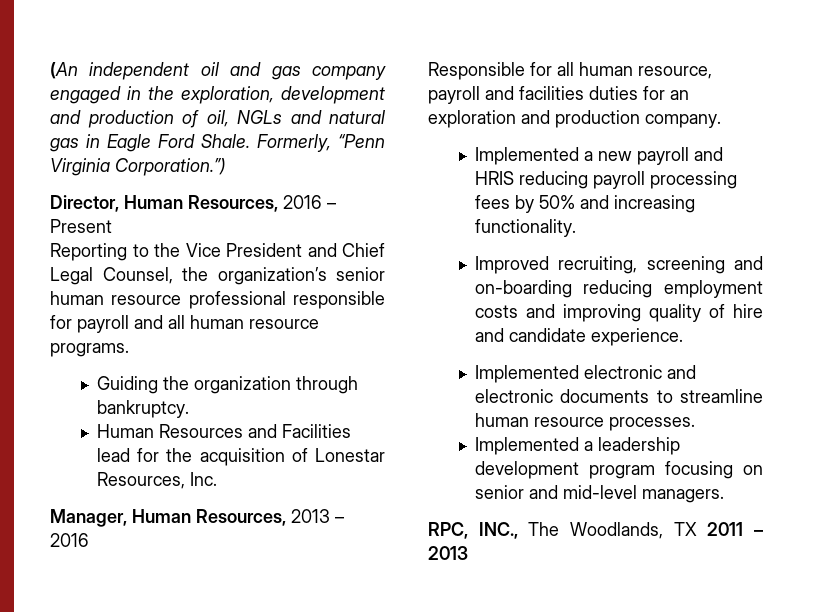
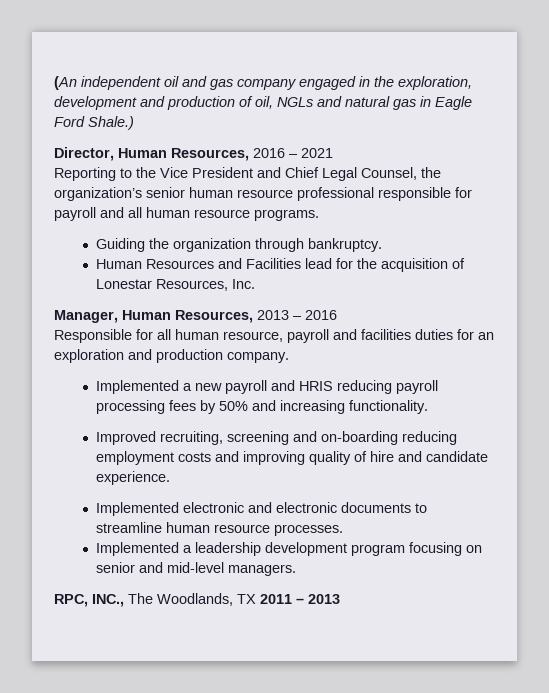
[201,134,385,152] [50,158,225,176] Shale. Formerly, “Penn Virginia Corporation.”) -> [88,116,134,130] Shale.)
[50,219,112,233] Present -> [301,148,333,158] 2021

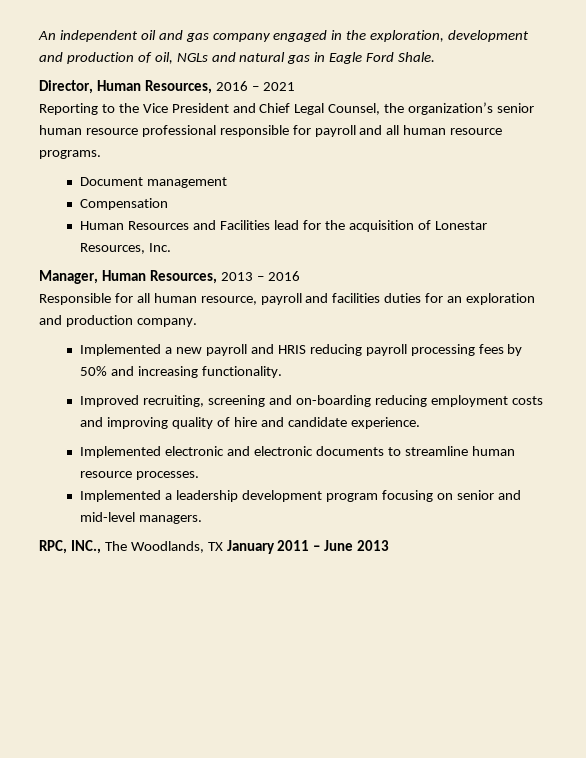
[54,76,77,90] (An -> [38,31,56,40] An
[88,116,134,130] Shale.) -> [398,52,436,62] Shale.
[96,238,383,252] Guiding the organization through bankruptcy. -> [80,177,228,188] [80,198,169,210] Document management // Compensation
(256, 599) none -> [226,540,275,554] January
(304, 601) none -> [324,540,354,551] June

